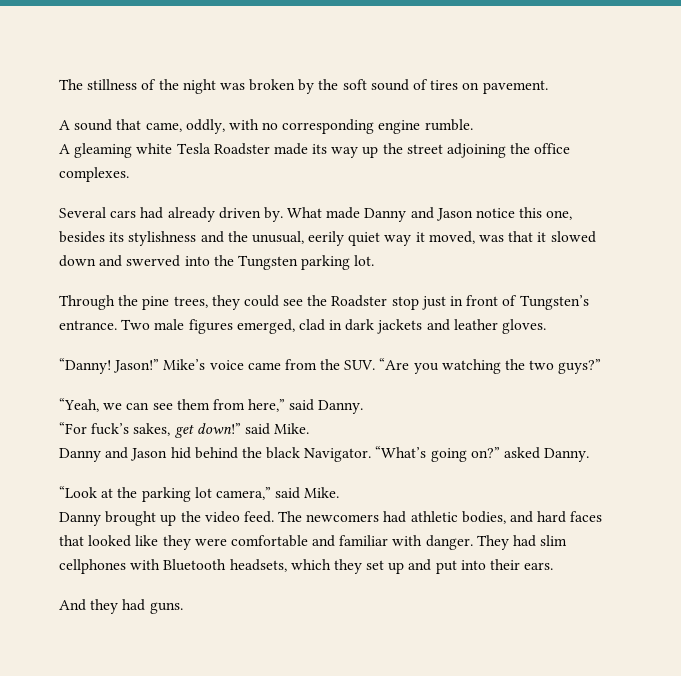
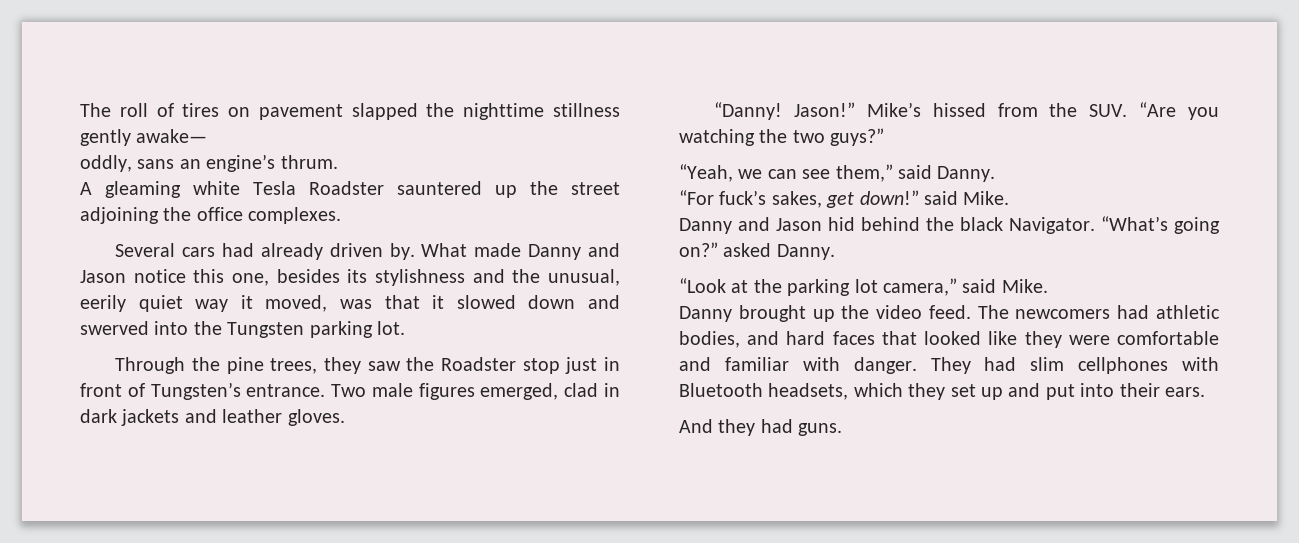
[59,79,548,94] [59,119,473,134] The stillness of the night was broken by the soft sound of tires on pavement. // A sound that came, oddly, with no corresponding engine rumble. -> [80,103,620,120] [80,129,208,146] [80,154,338,172] The roll of tires on pavement slapped the nighttime stillness gently awake— // oddly, sans an engine’s thrum.
[273,143,359,158] made its way -> [397,181,482,195] sauntered
[243,295,304,307] could see -> [367,361,401,371] saw
[209,360,281,370] voice came -> [932,103,986,117] hissed
[176,399,286,412] them from here,” -> [835,164,893,182] them,”

